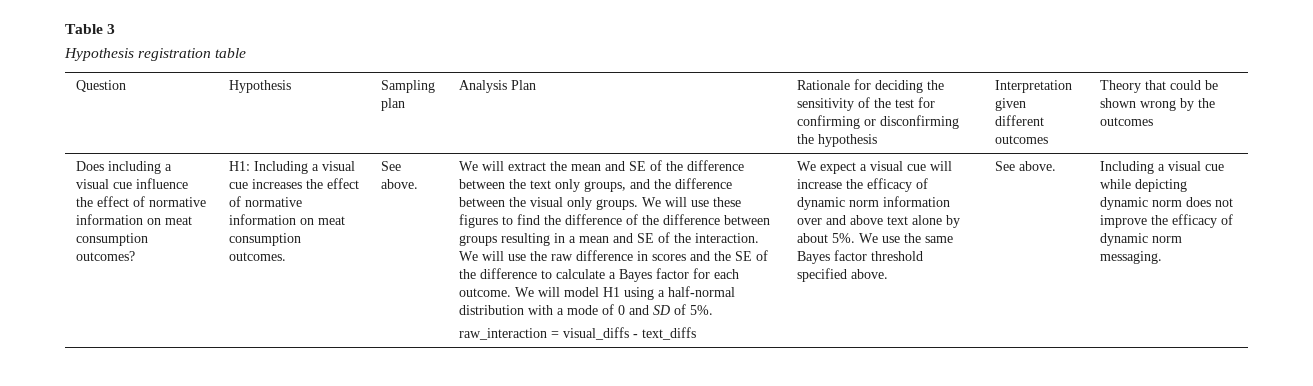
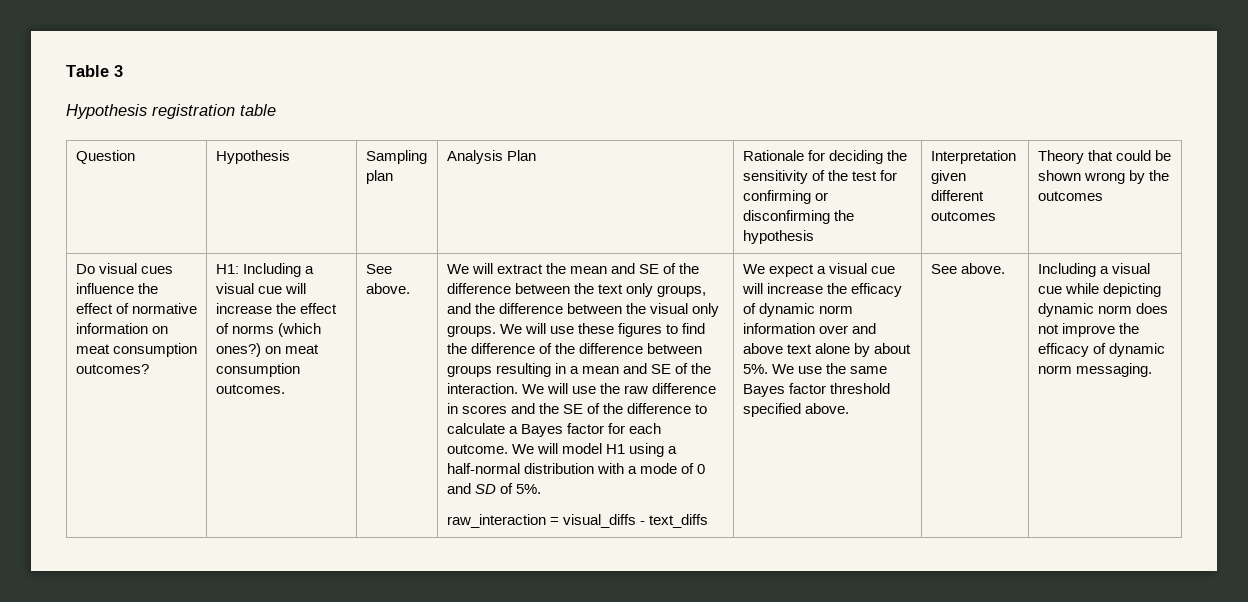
[76,161,173,174] [76,179,133,189] Does including a visual cue -> [75,263,173,274] Do visual cues
[252,178,360,189] [229,196,303,207] [229,214,297,225] increases the effect of normative information -> [284,283,306,294] [215,303,337,314] [215,323,321,337] [215,343,261,357] will increase the effect of norms (which ones?)

